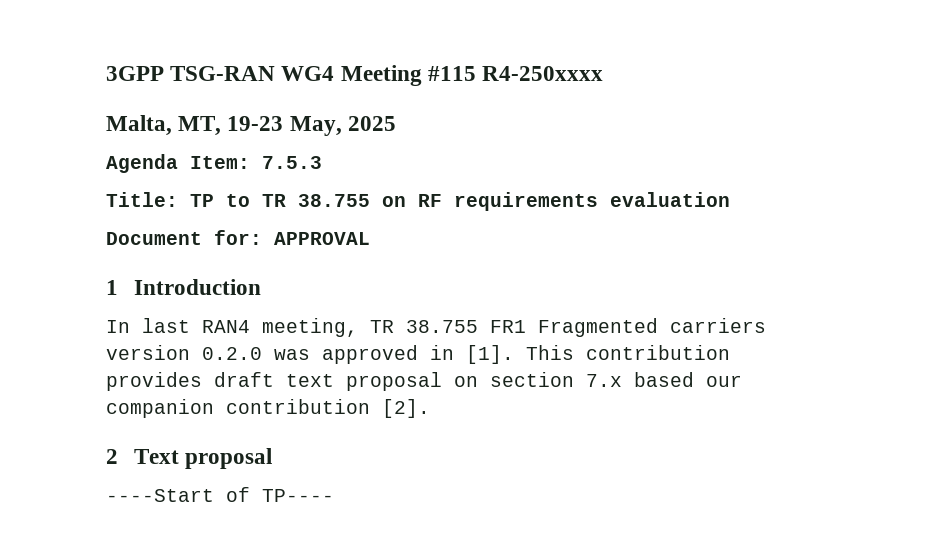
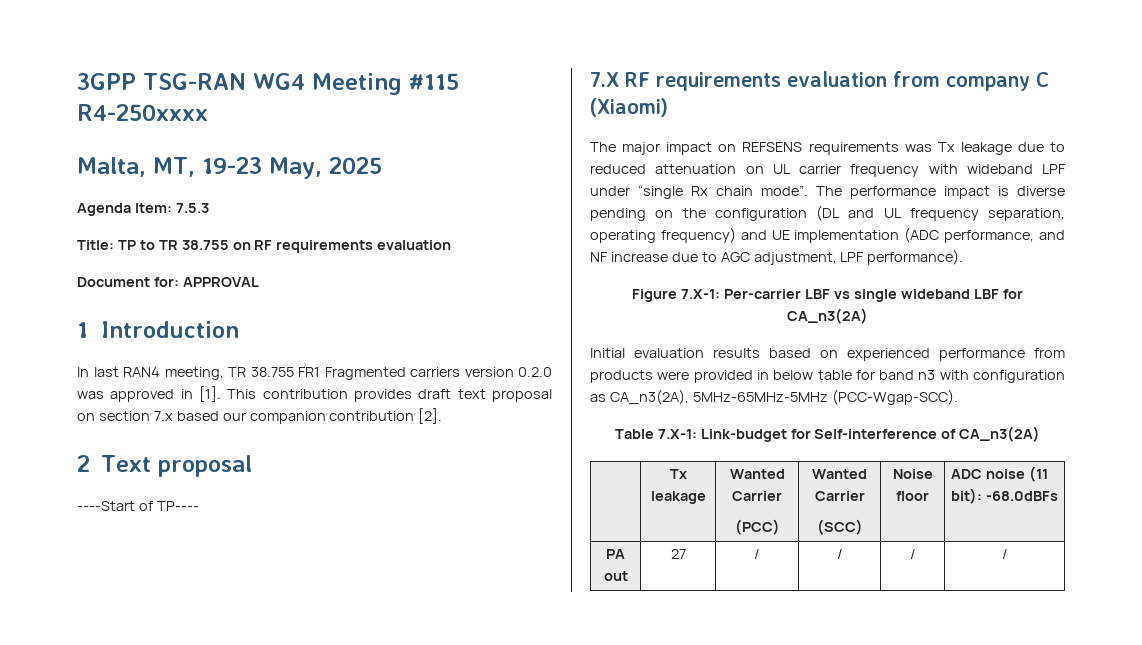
(334, 495) none -> [590,71,1049,91] [590,98,668,117] [590,142,1065,155] [590,164,1066,177] [590,185,1065,199] [590,205,1065,221] [590,227,1065,243] [590,249,964,265] [632,289,1023,302] [787,308,868,324] [590,348,1065,361] [590,370,1065,383] [590,389,958,405] [614,426,1041,442] [669,469,687,479] [650,491,706,504] [729,469,785,479] [732,491,782,501] [734,519,780,535] [812,469,867,479] [814,491,865,501] [816,519,863,535] [892,469,933,479] [896,491,929,501] [950,466,1048,482] [950,488,1058,504] [606,549,625,559] [603,571,628,581] [670,549,686,559] [754,549,760,559] [836,549,843,559] [909,549,916,559] [1001,549,1008,559] // 7.X RF requirements evaluation from company C (Xiaomi) // The major impact on REFSENS requirements was Tx leakage due to reduced attenuation on UL carrier frequency with wideband LPF under “single Rx chain mode”. The performance impact is diverse pending on the configuration (DL and UL frequency separation, operating frequency) and UE implementation (ADC performance, and NF increase due to AGC adjustment, LPF performance). // Figure 7.X-1: Per-carrier LBF vs single wideband LBF for CA_n3(2A) // Initial evaluation results based on experienced performance from products were provided in below table for band n3 with configuration as CA_n3(2A), 5MHz-65MHz-5MHz (PCC-Wgap-SCC). // Table 7.X-1: Link-budget for Self-interference of CA_n3(2A) // | Tx leakage | Wanted Carrier // (PCC) | Wanted Carrier // (SCC) | Noise floor | ADC noise (11 bit): -68.0dBFs // PA out | 27 | / | / | / | /

